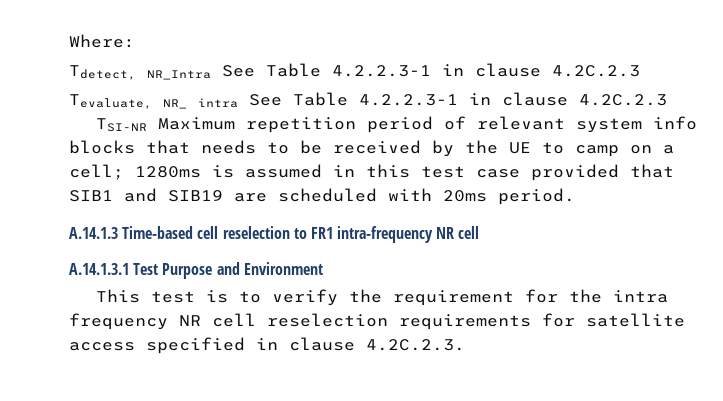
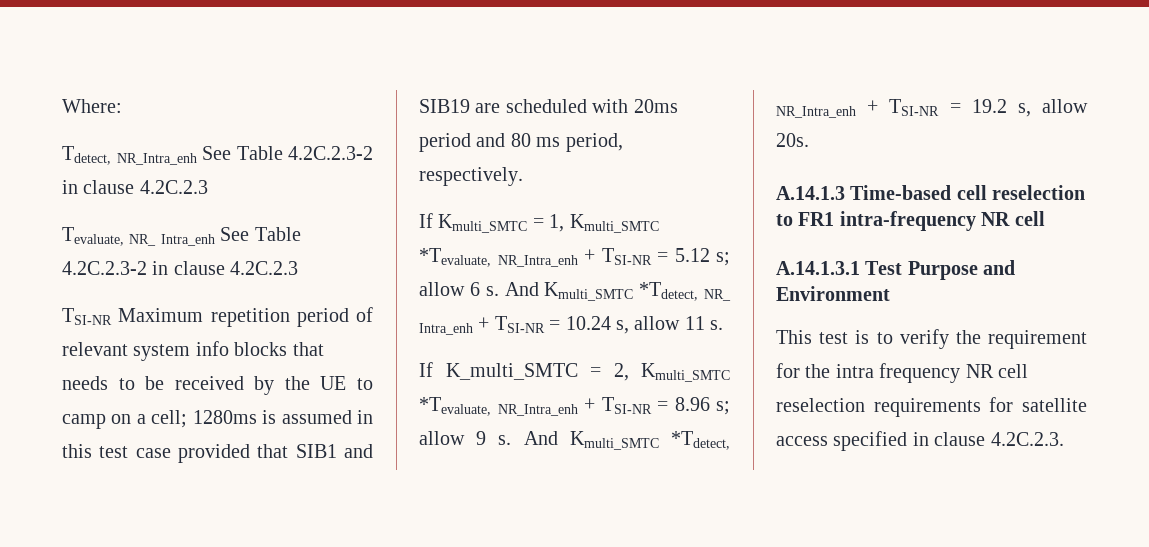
[147,63,431,80] NR_Intra See Table 4.2.2.3-1 -> [116,146,373,165] NR_Intra_enh See Table 4.2C.2.3-2
[198,92,458,108] intra See Table 4.2.2.3-1 -> [160,227,301,246] [62,261,147,275] Intra_enh See Table 4.2C.2.3-2
[498,188,575,205] period. -> [419,133,623,152] [419,167,523,186] [419,213,659,233] [419,248,730,267] [419,282,731,301] [419,316,724,335] [419,362,730,382] [419,397,730,416] [419,431,730,450] [776,99,1088,118] [776,133,809,147] period and 80 ms period, respectively. // If Kmulti_SMTC = 1, Kmulti_SMTC *Tevaluate, NR_Intra_enh + TSI-NR = 5.12 s; allow 6 s. And Kmulti_SMTC *Tdetect, NR_ Intra_enh + TSI-NR = 10.24 s, allow 11 s. // If K_multi_SMTC = 2, Kmulti_SMTC *Tevaluate, NR_Intra_enh + TSI-NR = 8.96 s; allow 9 s. And Kmulti_SMTC *Tdetect, NR_Intra_enh + TSI-NR = 19.2 s, allow 20s.

